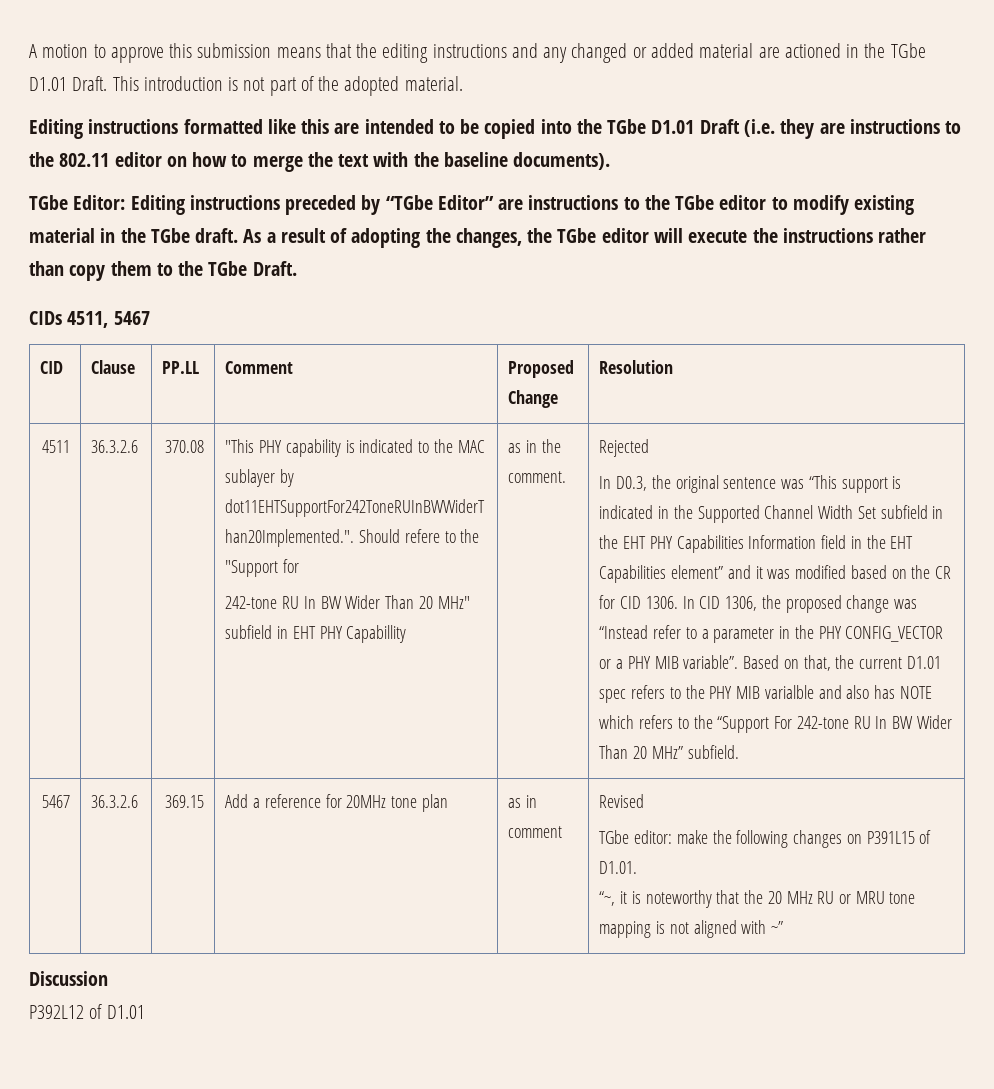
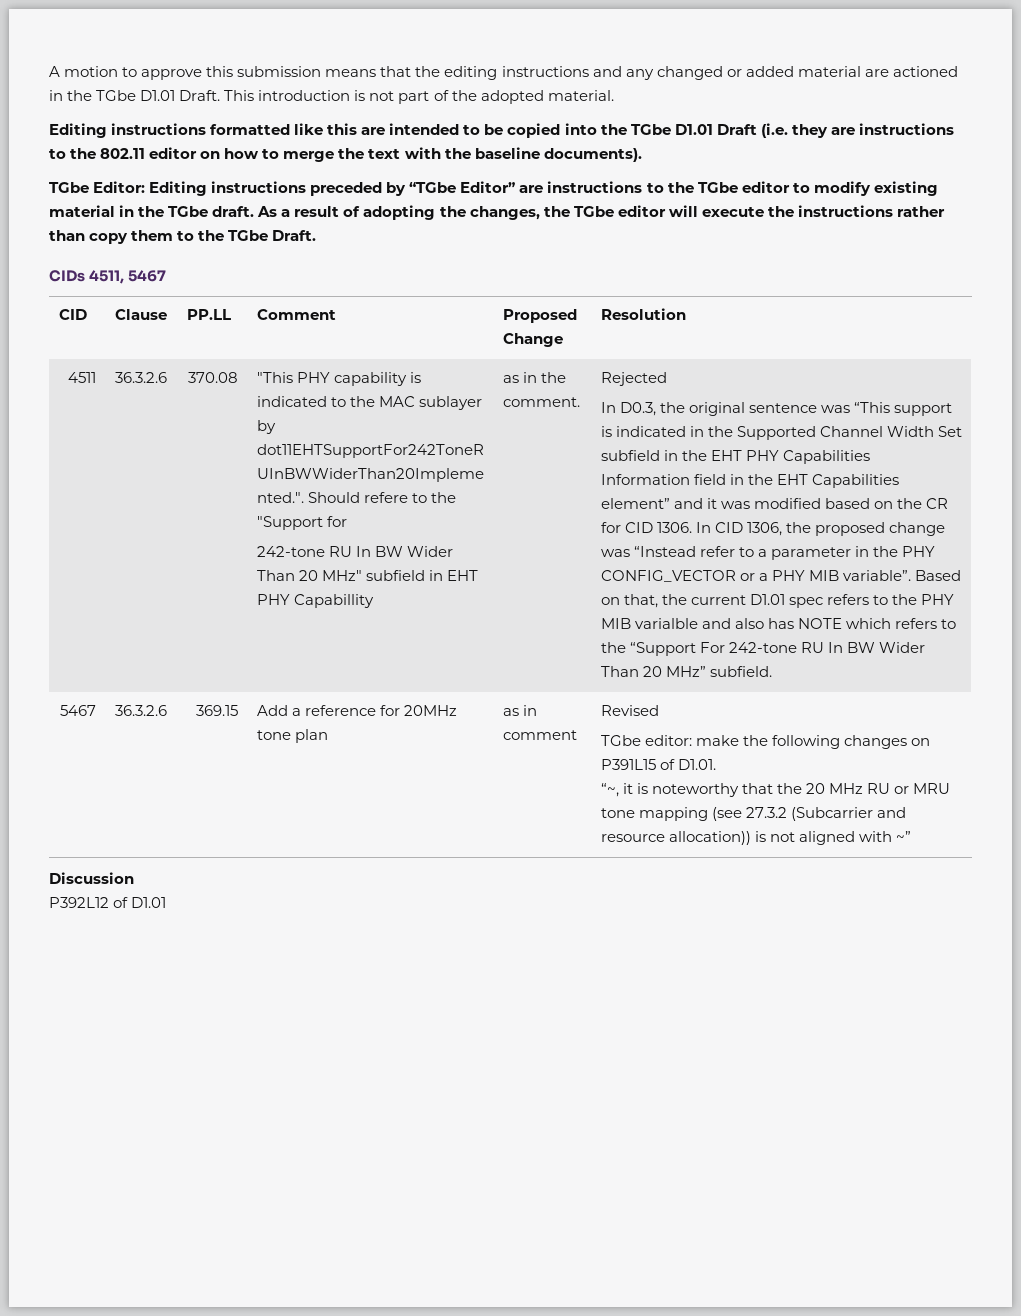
(652, 929) none -> [711,807,906,821] [600,831,751,845] (see 27.3.2 (Subcarrier and resource allocation))

